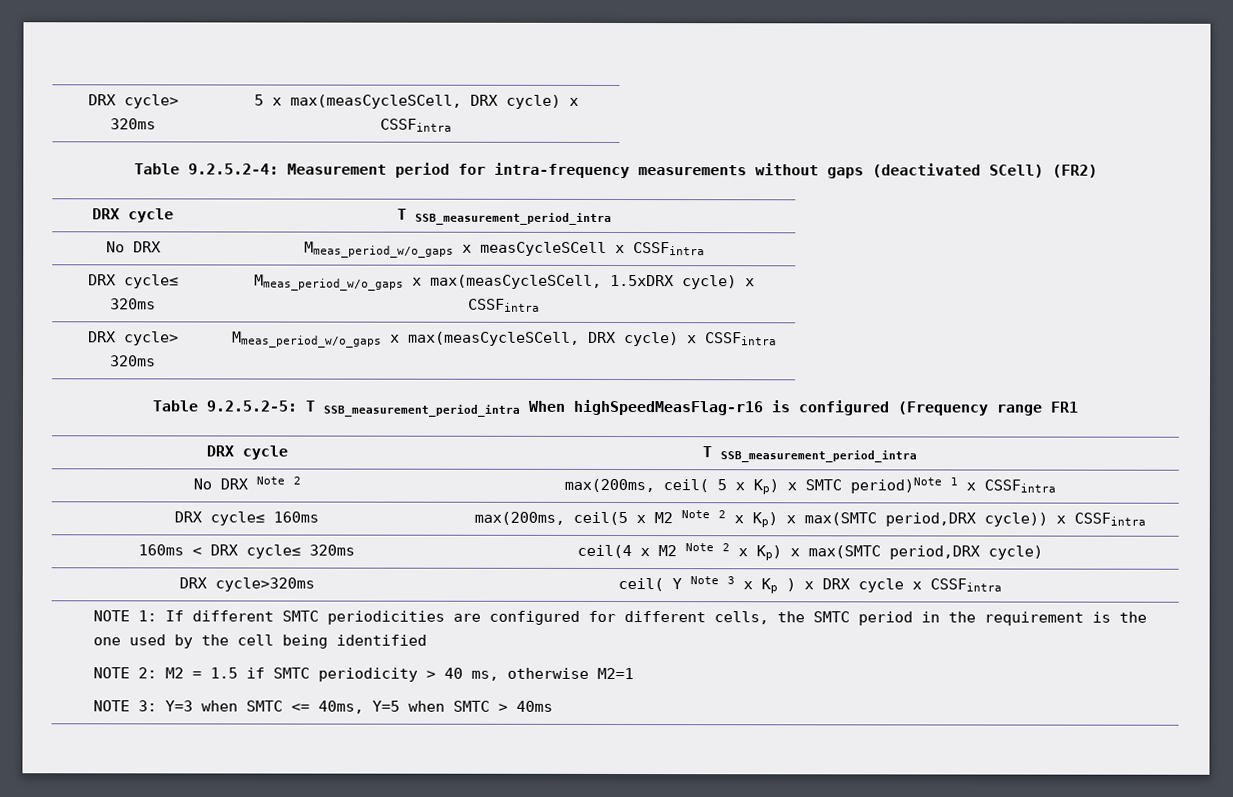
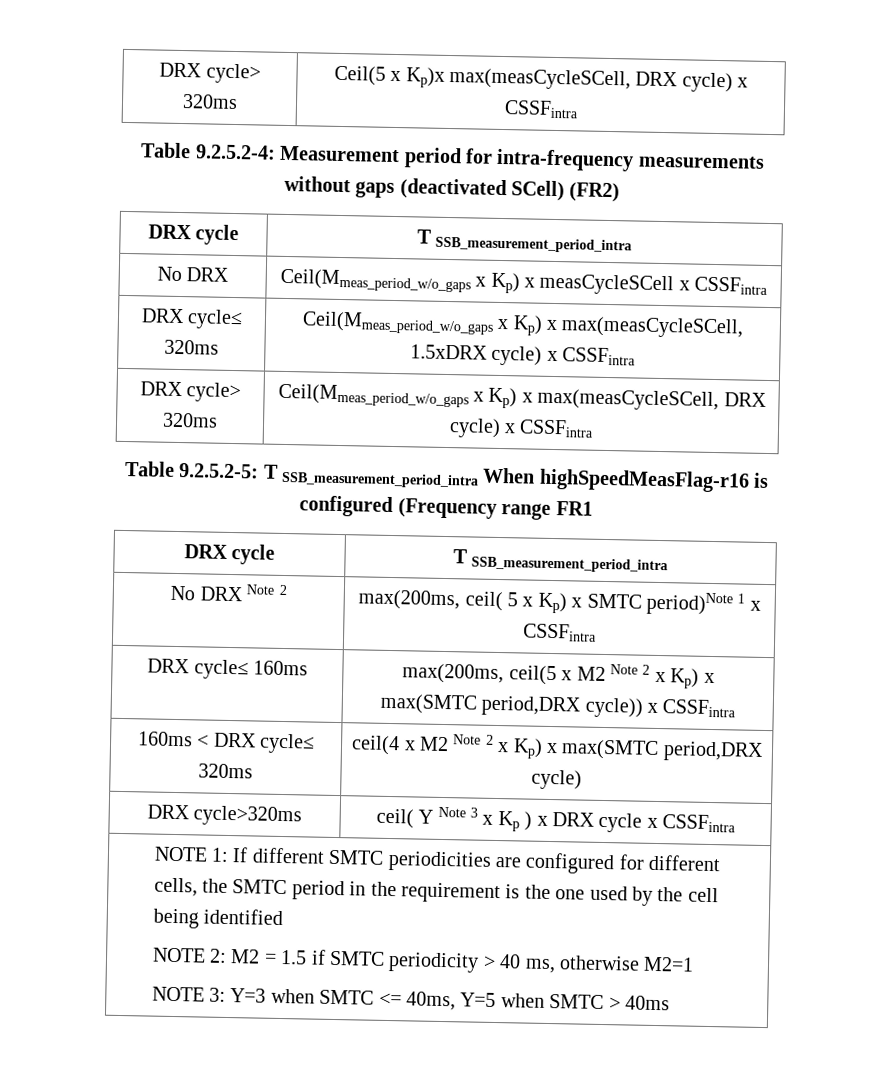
[87,94,179,109] [110,118,156,130] [253,94,282,106] DRX cycle> 320ms | 5 x -> [159,62,261,84] [181,94,238,110] [333,65,445,88] DRX cycle> 320ms | Ceil(5 x Kp)x
[303,241,454,258] Mmeas_period_w/o_gaps -> [279,268,520,294] Ceil(Mmeas_period_w/o_gaps x Kp)
[253,274,404,291] Mmeas_period_w/o_gaps -> [301,311,543,336] Ceil(Mmeas_period_w/o_gaps x Kp)
[231,331,382,348] Mmeas_period_w/o_gaps -> [277,383,518,409] Ceil(Mmeas_period_w/o_gaps x Kp)

